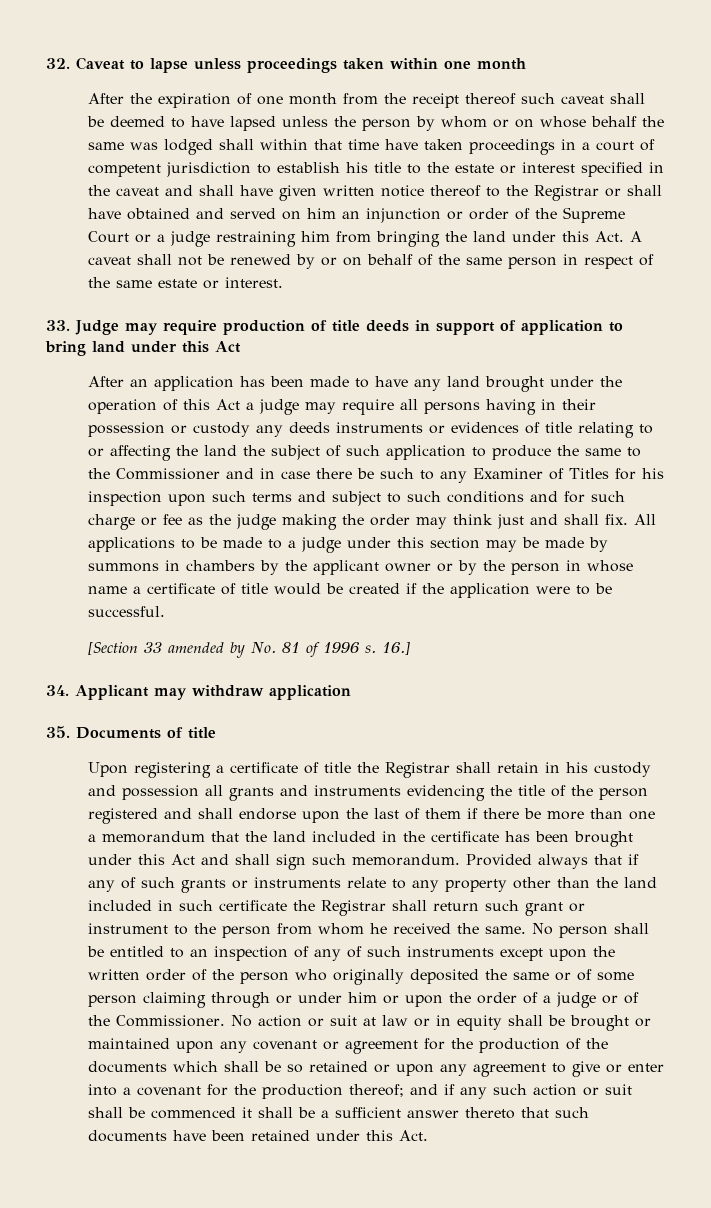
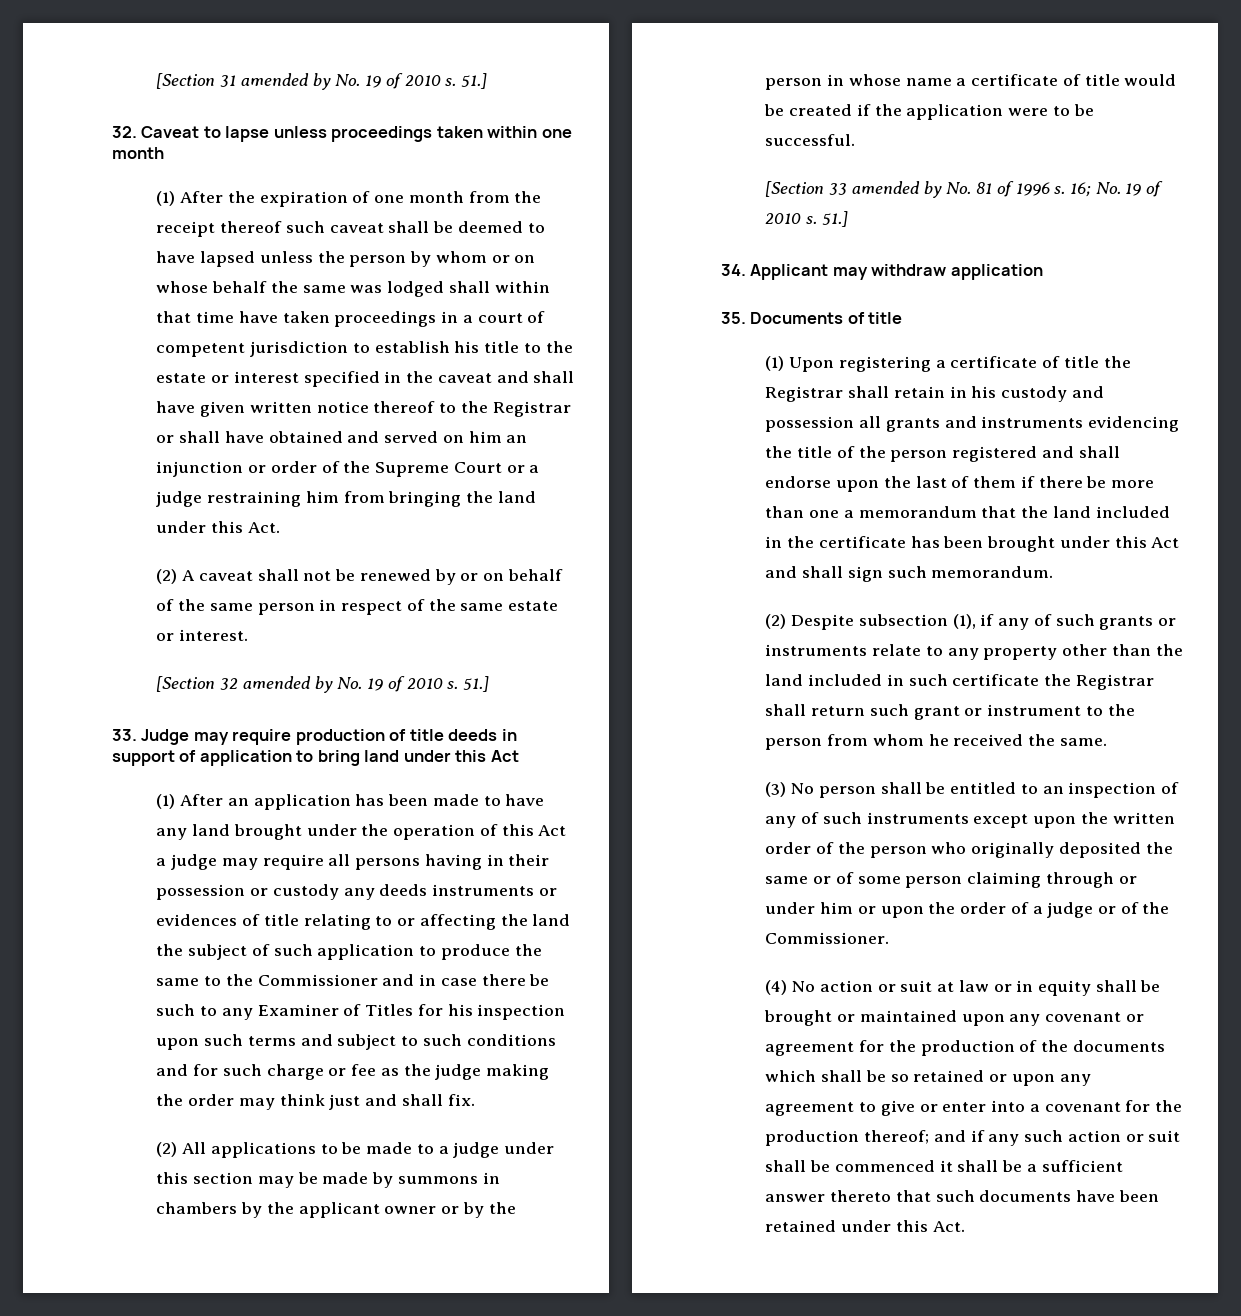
(46, 63) none -> [156,73,488,90] [Section 31 amended by No. 19 of 2010 s. 51.] //
(526, 64) none -> [156,191,176,206] (1)
(625, 236) none -> [156,569,178,584] // (2)
(284, 282) none -> [156,676,490,693] // [Section 32 amended by No. 19 of 2010 s. 51.]
(241, 347) none -> [156,794,176,809] (1)
(629, 519) none -> [156,1142,178,1157] // (2)
[382,641,411,655] 16.] -> [1070,181,1164,197] [765,211,848,227] 16; No. 19 of 2010 s. 51.]
(216, 733) none -> [765,356,785,371] (1)
[466,854,623,869] Provided always that -> [765,614,976,630] // (2) Despite subsection (1),
(527, 930) none -> [765,782,787,797] // (3)
(226, 1021) none -> [765,980,788,995] // (4)

